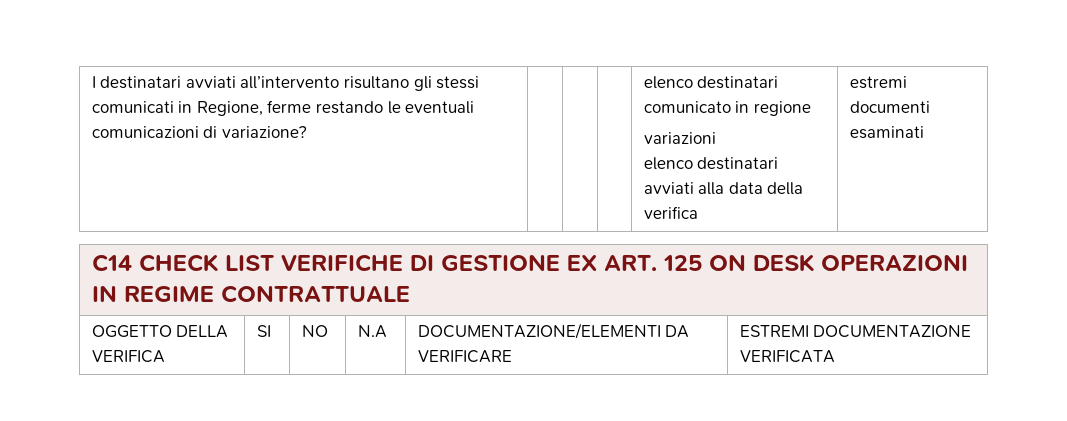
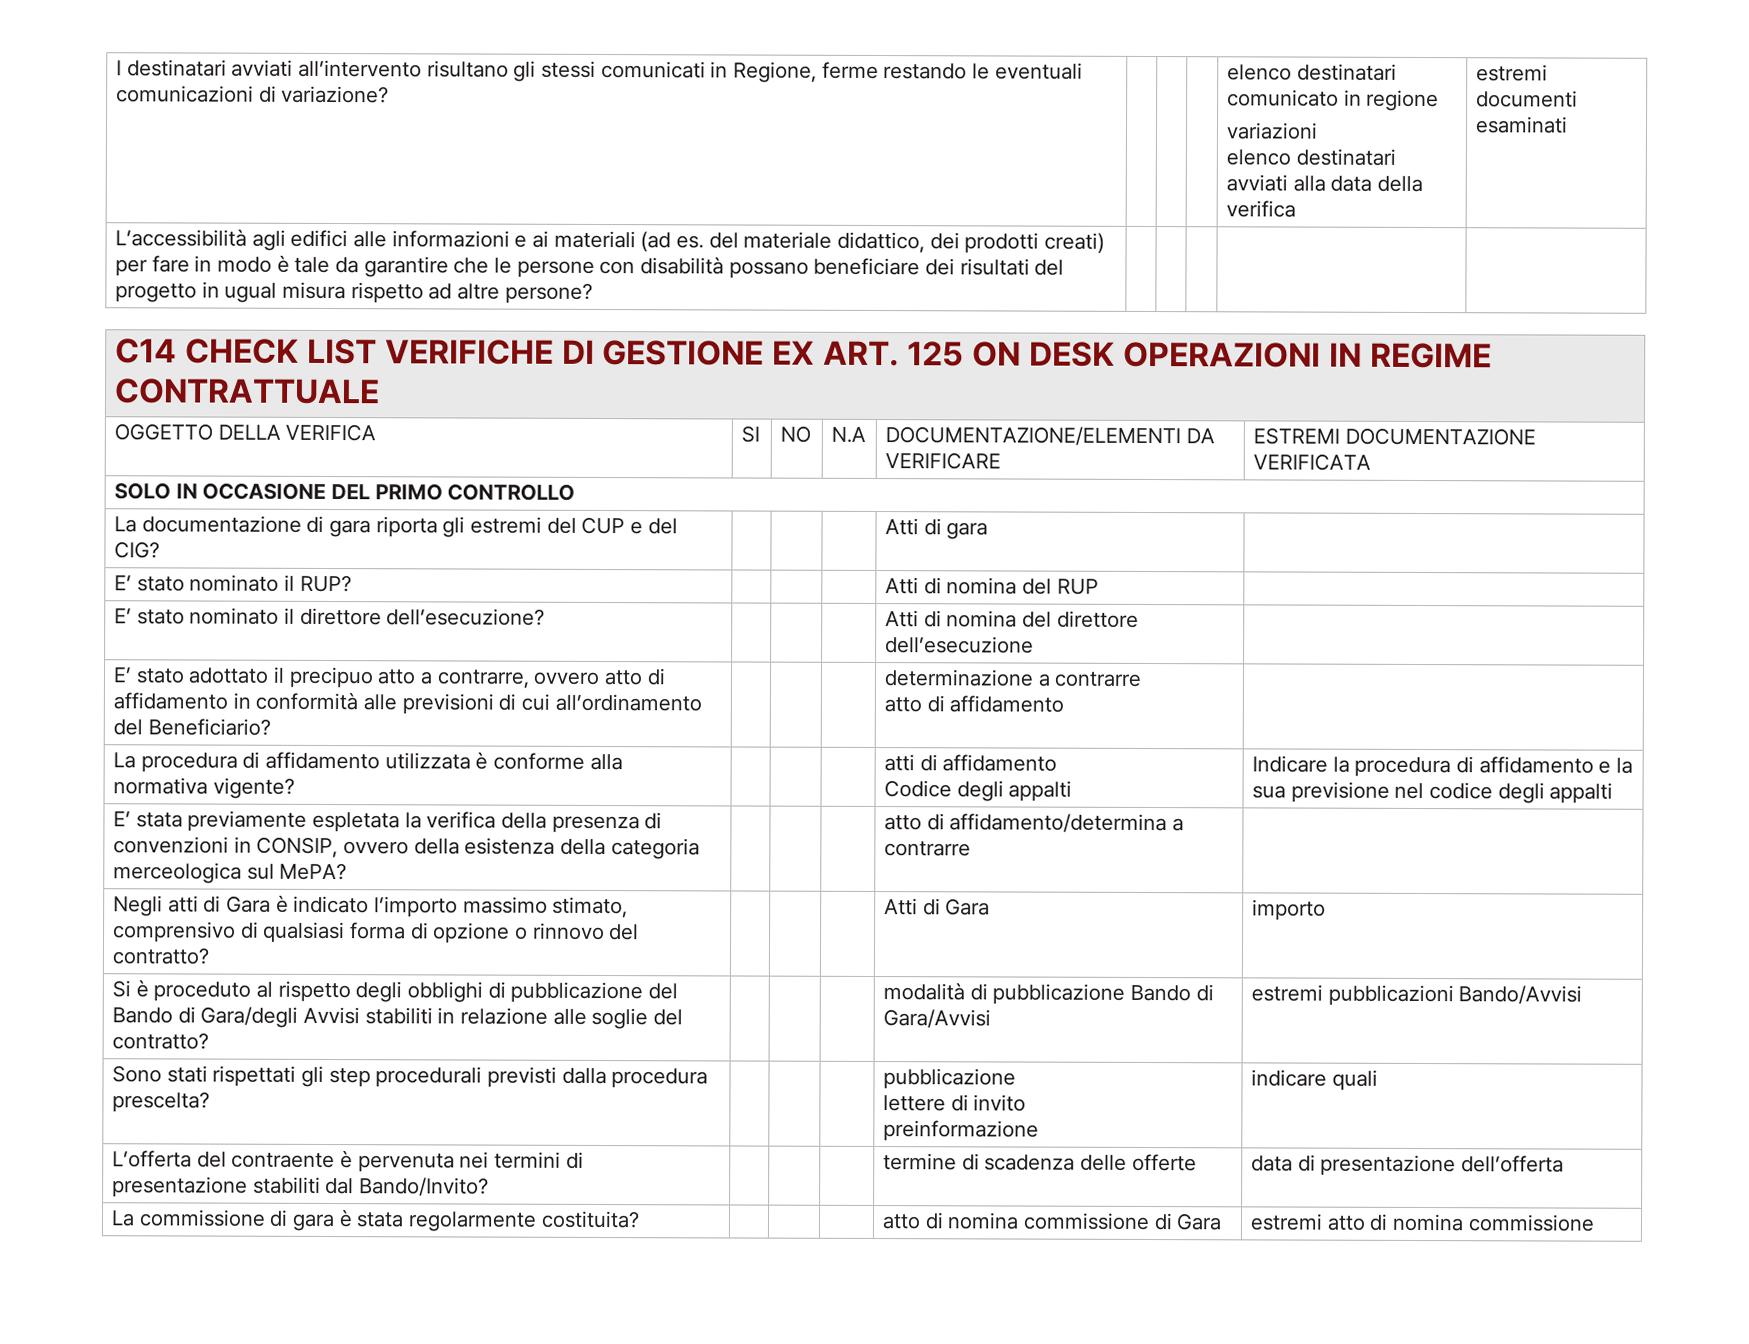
(924, 132) none -> [114,228,1105,254] [114,254,1065,279] [114,281,593,304] // L’accessibilità agli edifici alle informazioni e ai materiali (ad es. del materiale didattico, dei prodotti creati) per fare in modo è tale da garantire che le persone con disabilità possano beneficiare dei risultati del progetto in ugual misura rispetto ad altre persone? | | | | |
(835, 356) none -> [113,482,576,501] [113,515,678,538] [113,541,160,559] [884,518,989,540] [113,574,352,593] [884,577,1099,595] [113,607,546,626] [884,610,1139,628] [884,636,1034,654] [112,666,666,689] [112,691,702,715] [112,718,271,736] [883,669,1143,687] [883,695,1065,713] [112,751,623,773] [112,777,295,799] [883,754,1058,772] [883,780,1073,802] [1251,755,1633,778] [1251,781,1614,804] [112,810,663,834] [112,836,700,860] [112,862,348,884] [883,813,1184,834] [883,841,971,857] [112,894,629,919] [112,921,640,944] [111,947,209,965] [883,898,991,916] [1251,899,1326,921] [111,979,678,1004] [111,1006,683,1030] [111,1032,209,1050] [882,982,1214,1005] [882,1009,991,1029] [1250,984,1583,1007] [111,1065,709,1089] [111,1091,210,1113] [882,1068,1016,1090] [882,1094,1027,1112] [882,1120,1039,1142] [1250,1069,1378,1091] [111,1150,584,1173] [111,1176,489,1198] [882,1153,1197,1172] [1250,1154,1564,1177] [110,1209,640,1232] [881,1212,1223,1231] [1249,1213,1595,1232] // SOLO IN OCCASIONE DEL PRIMO CONTROLLO // La documentazione di gara riporta gli estremi del CUP e del CIG? | | | | Atti di gara | // E’ stato nominato il RUP? | | | | Atti di nomina del RUP | // E’ stato nominato il direttore dell’esecuzione? | | | | Atti di nomina del direttore dell’esecuzione | // E’ stato adottato il precipuo atto a contrarre, ovvero atto di affidamento in conformità alle previsioni di cui all’ordinamento del Beneficiario? | | | | determinazione a contrarre // atto di affidamento | // La procedura di affidamento utilizzata è conforme alla normativa vigente? | | | | atti di affidamento // Codice degli appalti | Indicare la procedura di affidamento e la sua previsione nel codice degli appalti // E’ stata previamente espletata la verifica della presenza di convenzioni in CONSIP, ovvero della esistenza della categoria merceologica sul MePA? | | | | atto di affidamento/determina a contrarre | // Negli atti di Gara è indicato l’importo massimo stimato, comprensivo di qualsiasi forma di opzione o rinnovo del contratto? | | | | Atti di Gara | importo // Si è proceduto al rispetto degli obblighi di pubblicazione del Bando di Gara/degli Avvisi stabiliti in relazione alle soglie del contratto? | | | | modalità di pubblicazione Bando di Gara/Avvisi | estremi pubblicazioni Bando/Avvisi // Sono stati rispettati gli step procedurali previsti dalla procedura prescelta? | | | | pubblicazione // lettere di invito // preinformazione | indicare quali // L’offerta del contraente è pervenuta nei termini di presentazione stabiliti dal Bando/Invito? | | | | termine di scadenza delle offerte | data di presentazione dell’offerta // La commissione di gara è stata regolarmente costituita? | | | | atto di nomina commissione di Gara | estremi atto di nomina commissione

